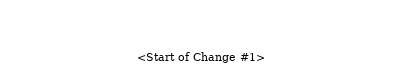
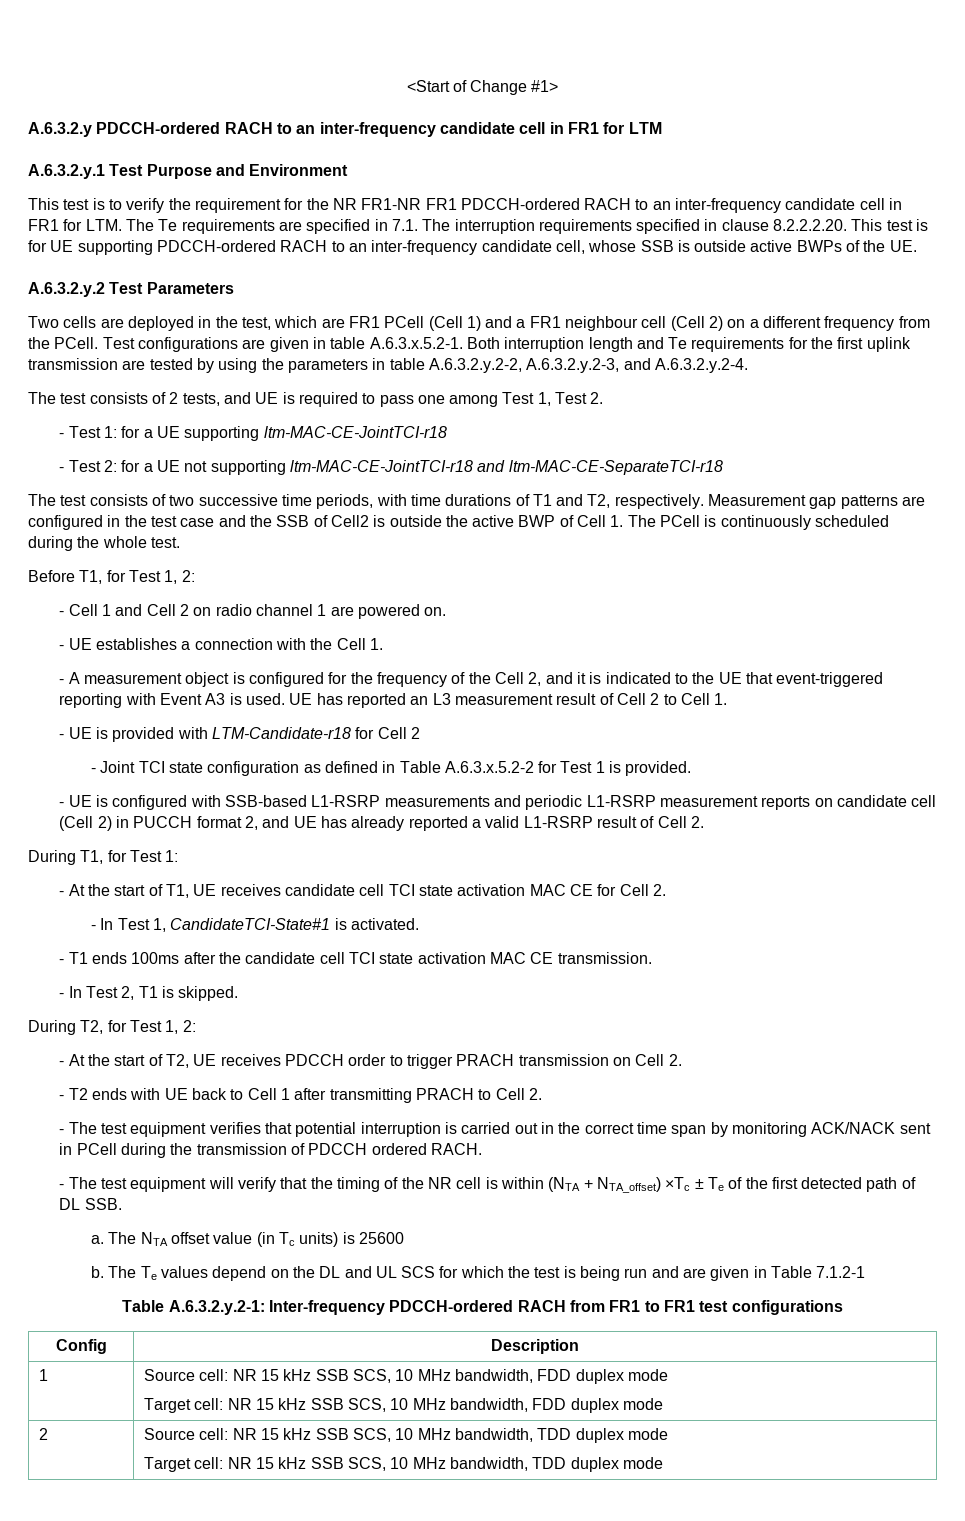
(265, 57) none -> [28,122,662,137] [28,164,349,179] [28,198,903,213] [28,219,929,234] [28,240,917,255] [28,282,234,297] [28,316,930,331] [28,337,911,352] [28,358,748,373] [28,392,604,407] [59,426,447,441] [59,460,723,475] [28,494,926,509] [28,515,890,530] [28,536,180,551] [28,570,195,584] [59,604,447,619] [59,638,384,650] [59,672,884,687] [59,693,728,708] [59,727,421,742] [90,761,692,776] [59,795,937,810] [59,816,704,831] [28,850,179,865] [59,884,666,898] [90,918,419,932] [59,952,652,964] [59,986,239,1001] [28,1020,196,1035] [59,1054,682,1069] [59,1088,542,1103] [59,1122,931,1137] [59,1143,483,1158] [59,1177,916,1193] [59,1198,122,1210] [90,1232,404,1247] [90,1266,866,1281] [122,1300,843,1315] [55,1339,107,1354] [491,1339,579,1354] [39,1369,49,1381] [144,1369,668,1384] [144,1398,663,1413] [39,1428,49,1440] [144,1428,668,1443] [144,1457,663,1472] // A.6.3.2.y PDCCH-ordered RACH to an inter-frequency candidate cell in FR1 for LTM // A.6.3.2.y.1 Test Purpose and Environment // This test is to verify the requirement for the NR FR1-NR FR1 PDCCH-ordered RACH to an inter-frequency candidate cell in FR1 for LTM. The Te requirements are specified in 7.1. The interruption requirements specified in clause 8.2.2.2.20. This test is for UE supporting PDCCH-ordered RACH to an inter-frequency candidate cell, whose SSB is outside active BWPs of the UE. // A.6.3.2.y.2 Test Parameters // Two cells are deployed in the test, which are FR1 PCell (Cell 1) and a FR1 neighbour cell (Cell 2) on a different frequency from the PCell. Test configurations are given in table A.6.3.x.5.2-1. Both interruption length and Te requirements for the first uplink transmission are tested by using the parameters in table A.6.3.2.y.2-2, A.6.3.2.y.2-3, and A.6.3.2.y.2-4. // The test consists of 2 tests, and UE is required to pass one among Test 1, Test 2. // - Test 1: for a UE supporting ltm-MAC-CE-JointTCI-r18 // - Test 2: for a UE not supporting ltm-MAC-CE-JointTCI-r18 and ltm-MAC-CE-SeparateTCI-r18 // The test consists of two successive time periods, with time durations of T1 and T2, respectively. Measurement gap patterns are configured in the test case and the SSB of Cell2 is outside the active BWP of Cell 1. The PCell is continuously scheduled during the whole test. // Before T1, for Test 1, 2: // - Cell 1 and Cell 2 on radio channel 1 are powered on. // - UE establishes a connection with the Cell 1. // - A measurement object is configured for the frequency of the Cell 2, and it is indicated to the UE that event-triggered reporting with Event A3 is used. UE has reported an L3 measurement result of Cell 2 to Cell 1. // - UE is provided with LTM-Candidate-r18 for Cell 2 // - Joint TCI state configuration as defined in Table A.6.3.x.5.2-2 for Test 1 is provided. // - UE is configured with SSB-based L1-RSRP measurements and periodic L1-RSRP measurement reports on candidate cell (Cell 2) in PUCCH format 2, and UE has already reported a valid L1-RSRP result of Cell 2. // During T1, for Test 1: // - At the start of T1, UE receives candidate cell TCI state activation MAC CE for Cell 2. // - In Test 1, CandidateTCI-State#1 is activated. // - T1 ends 100ms after the candidate cell TCI state activation MAC CE transmission. // - In Test 2, T1 is skipped. // During T2, for Test 1, 2: // - At the start of T2, UE receives PDCCH order to trigger PRACH transmission on Cell 2. // - T2 ends with UE back to Cell 1 after transmitting PRACH to Cell 2. // - The test equipment verifies that potential interruption is carried out in the correct time span by monitoring ACK/NACK sent in PCell during the transmission of PDCCH ordered RACH. // - The test equipment will verify that the timing of the NR cell is within (NTA + NTA_offset) ×Tc ± Te of the first detected path of DL SSB. // a. The NTA offset value (in Tc units) is 25600 // b. The Te values depend on the DL and UL SCS for which the test is being run and are given in Table 7.1.2-1 // Table A.6.3.2.y.2-1: Inter-frequency PDCCH-ordered RACH from FR1 to FR1 test configurations // Config | Description // 1 | Source cell: NR 15 kHz SSB SCS, 10 MHz bandwidth, FDD duplex mode // Target cell: NR 15 kHz SSB SCS, 10 MHz bandwidth, FDD duplex mode // 2 | Source cell: NR 15 kHz SSB SCS, 10 MHz bandwidth, TDD duplex mode // Target cell: NR 15 kHz SSB SCS, 10 MHz bandwidth, TDD duplex mode

